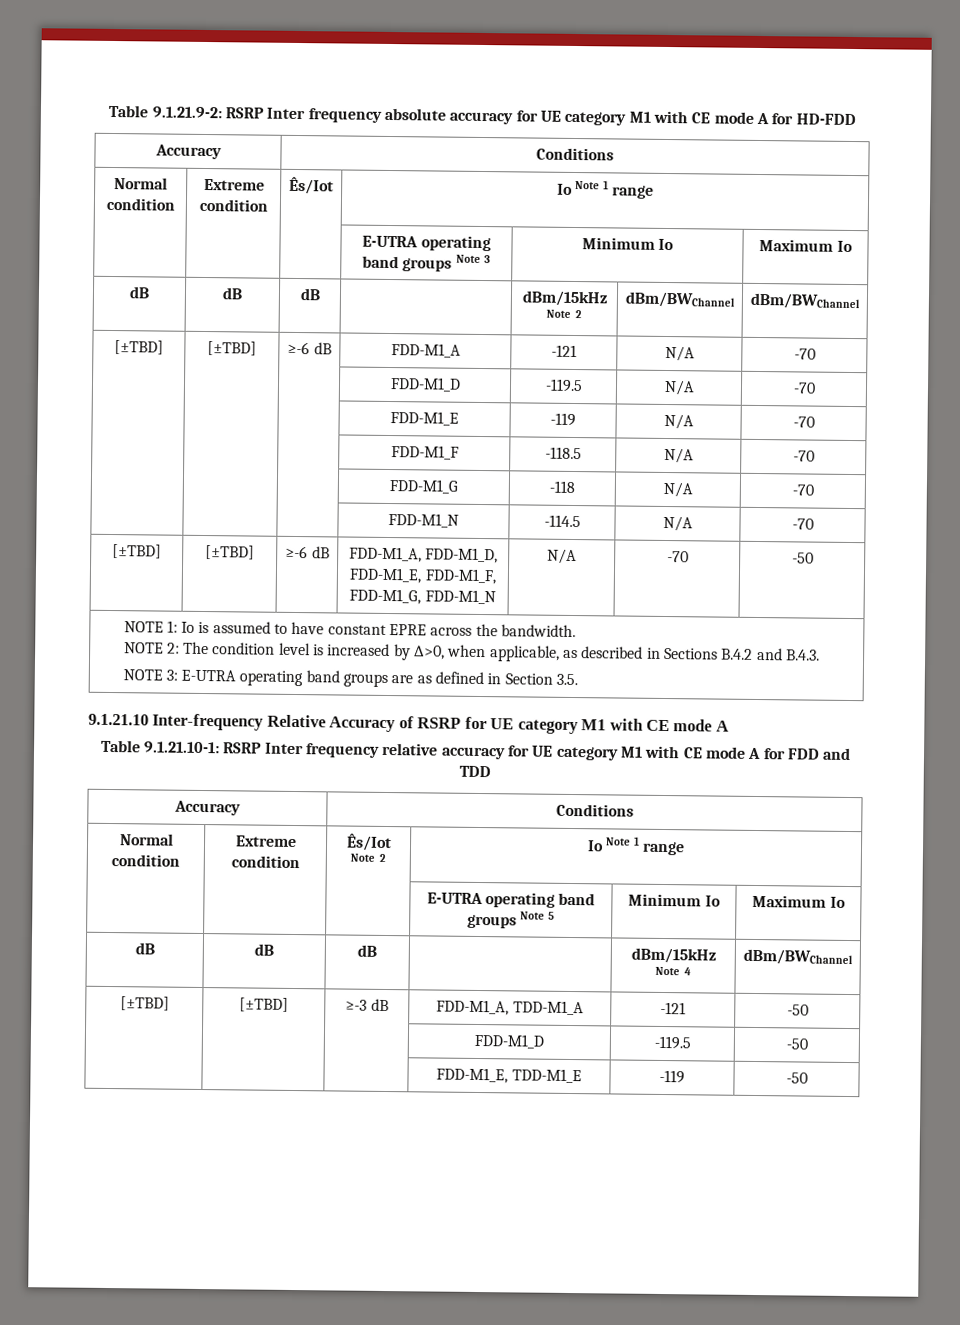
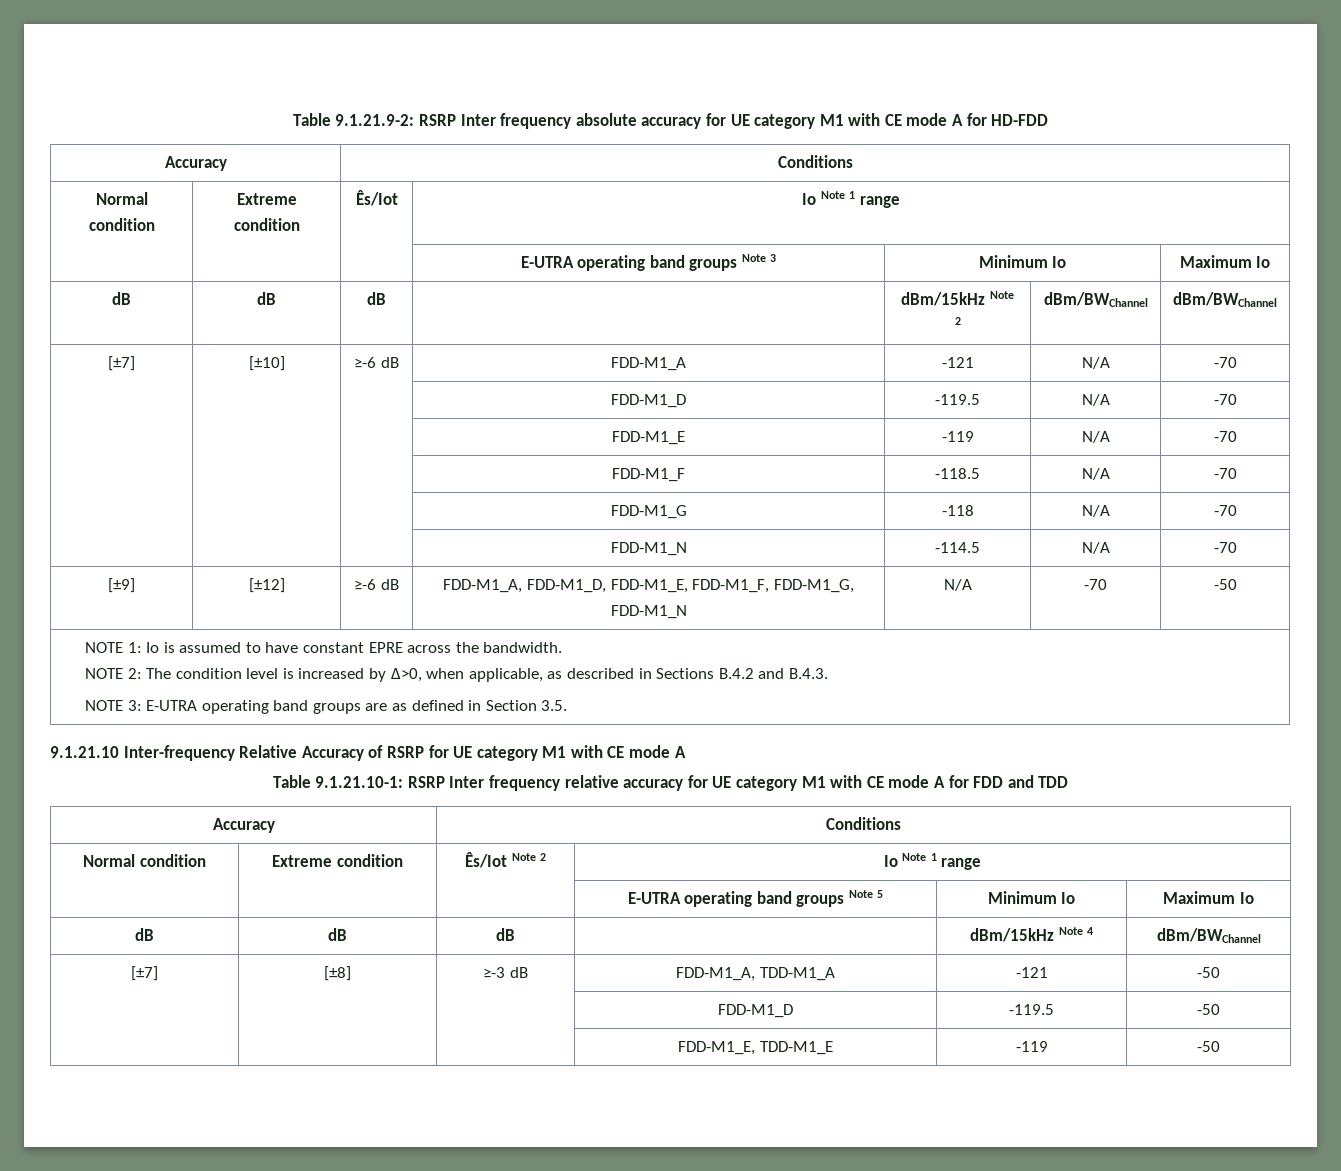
[114,340,164,355] [207,341,257,356] [±TBD] | [±TBD] -> [108,356,135,371] [248,356,285,371] [±7] | [±10]
[112,544,162,559] [205,545,255,560] [±TBD] | [±TBD] -> [108,578,135,593] [248,578,285,593] [±9] | [±12]
[119,996,170,1011] [239,997,289,1012] [±TBD] | [±TBD] -> [131,966,158,981] [324,966,351,981] [±7] | [±8]

